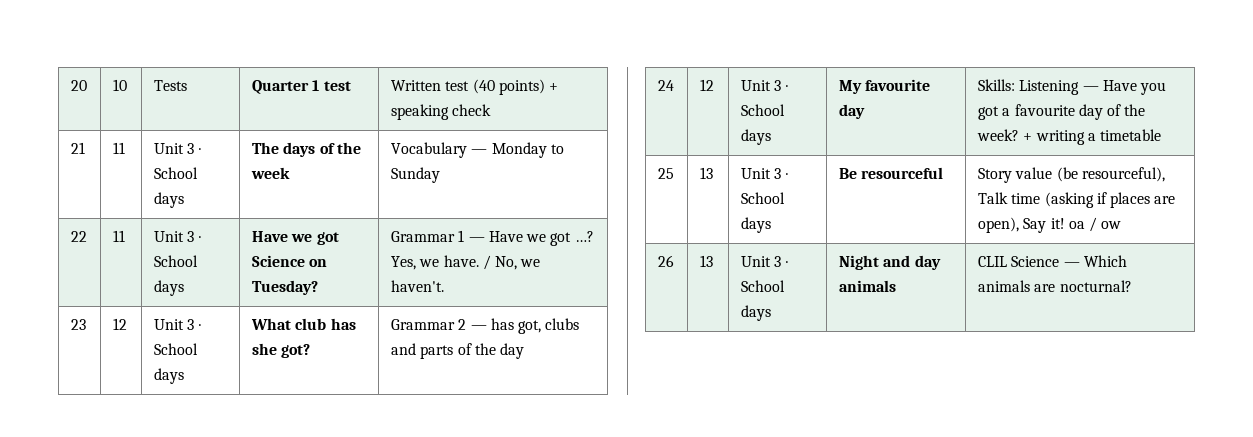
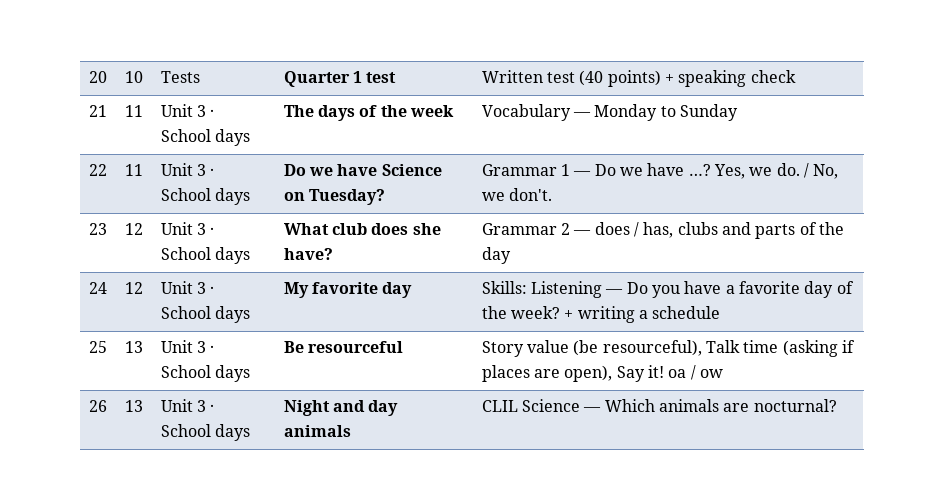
[251,231,339,245] Have we got -> [283,164,378,176] Do we have
[488,231,572,246] Have we got -> [594,163,685,176] Do we have
[443,255,479,267] have. -> [776,163,800,176] do.
[390,280,444,292] haven't. -> [508,188,552,201] don't.
[330,318,356,330] [251,343,311,358] has she got? -> [371,223,441,235] [283,248,333,260] does she have?
[490,318,542,334] has got, -> [594,222,674,238] does / has,
[865,79,931,91] favourite -> [311,282,378,294] favorite
[1102,80,1167,95] [977,104,1075,120] Have you got a favourite -> [626,281,800,298] Do you have a favorite
[1100,129,1162,141] timetable -> [652,306,721,319] schedule

